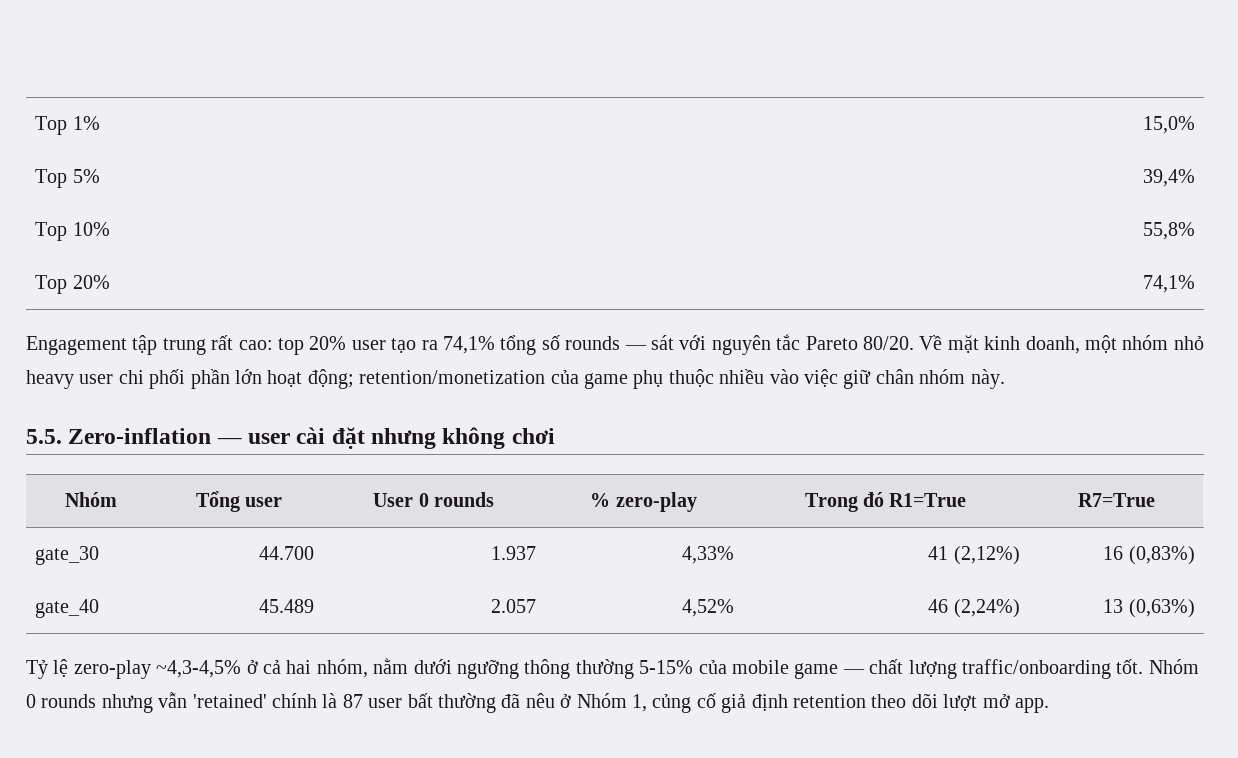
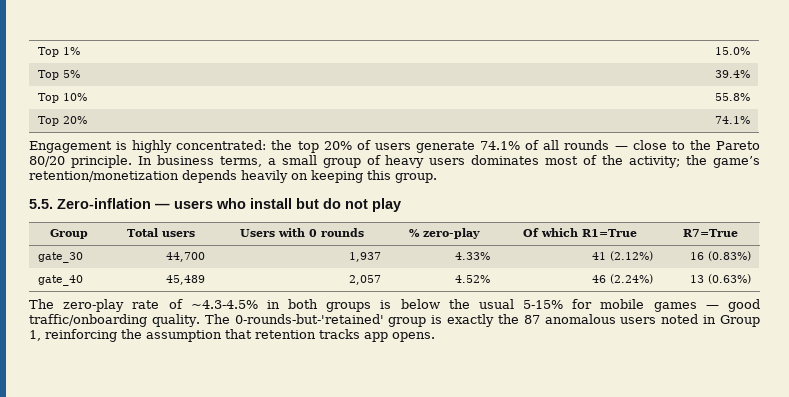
[1142,116,1195,134] 15,0% -> [715,47,751,55] 15.0%
[1142,169,1195,187] 39,4% -> [715,70,751,78] 39.4%
[1142,222,1195,240] 55,8% -> [715,93,751,101] 55.8%
[1142,275,1195,293] 74,1% -> [715,116,751,124] 74.1%
[132,334,1204,355] [26,369,1005,389] [26,427,555,449] [65,492,117,507] [195,491,283,512] [373,493,414,507] tập trung rất cao: top 20% user tạo ra 74,1% tổng số rounds — sát với nguyên tắc Pareto 80/20. Về mặt kinh doanh, một nhóm nhỏ heavy user chi phối phần lớn hoạt động; retention/monetization của game phụ thuộc nhiều vào việc giữ chân nhóm này. // 5.5. Zero-inflation — user cài đặt nhưng không chơi // Nhóm | Tổng user | User -> [116,140,760,153] [29,155,761,168] [29,170,437,183] [29,198,401,212] [49,229,88,239] [126,228,195,237] [239,228,305,237] is highly concentrated: the top 20% of users generate 74.1% of all rounds — close to the Pareto 80/20 principle. In business terms, a small group of heavy users dominates most of the activity; the game’s retention/monetization depends heavily on keeping this group. // 5.5. Zero-inflation — users who install but do not play // Group | Total users | Users with
[804,492,884,512] Trong đó -> [523,228,578,237] Of which
[258,546,314,560] [490,546,536,560] [681,546,734,564] 44.700 | 1.937 | 4,33% -> [166,252,206,262] [349,252,382,262] [455,252,491,260] 44,700 | 1,937 | 4.33%
[953,546,1020,565] (2,12%) -> [610,251,654,261] (2.12%)
[1128,546,1195,565] (0,83%) -> [708,251,752,261] (0.83%)
[258,599,314,613] [490,599,536,613] [681,599,734,617] 45.489 | 2.057 | 4,52% -> [166,275,206,285] [349,275,382,285] [455,275,491,283] 45,489 | 2,057 | 4.52%
[953,599,1020,618] (2,24%) -> [610,274,654,284] (2.24%)
[1128,599,1195,618] [26,658,1199,679] [26,692,1049,713] (0,63%) // Tỷ lệ zero-play ~4,3-4,5% ở cả hai nhóm, nằm dưới ngưỡng thông thường 5-15% của mobile game — chất lượng traffic/onboarding tốt. Nhóm 0 rounds nhưng vẫn 'retained' chính là 87 user bất thường đã nêu ở Nhóm 1, củng cố giả định retention theo dõi lượt mở app. -> [708,274,752,284] [29,299,760,312] [29,314,760,327] [29,329,435,342] (0.63%) // The zero-play rate of ~4.3-4.5% in both groups is below the usual 5-15% for mobile games — good traffic/onboarding quality. The 0-rounds-but-'retained' group is exactly the 87 anomalous users noted in Group 1, reinforcing the assumption that retention tracks app opens.

